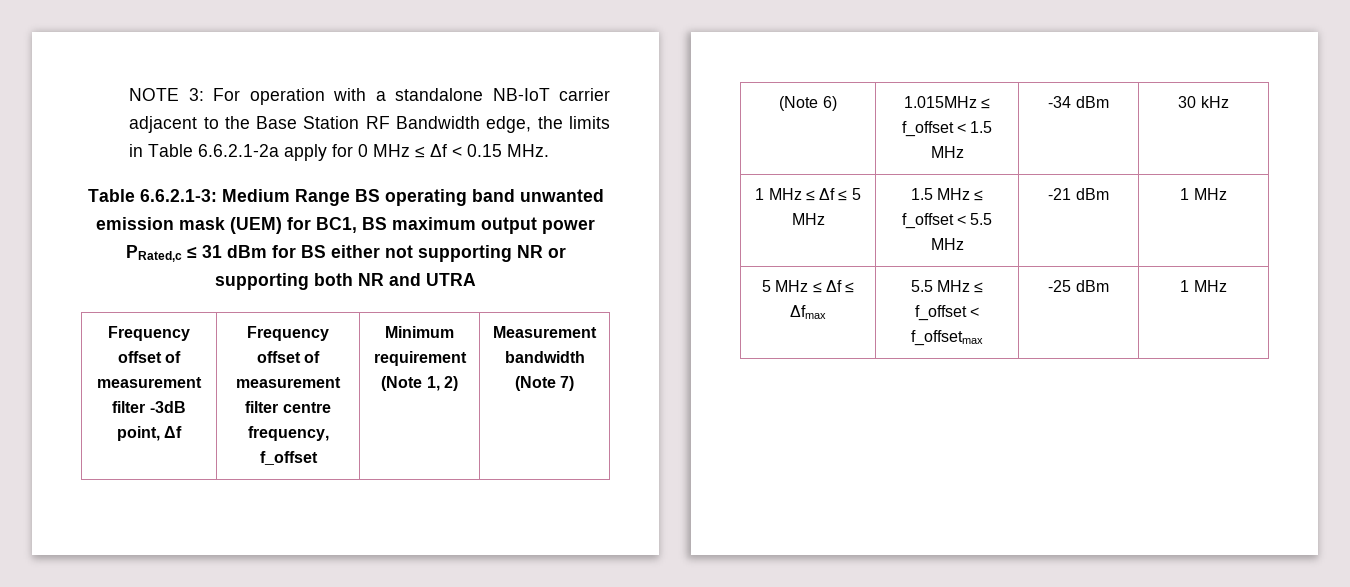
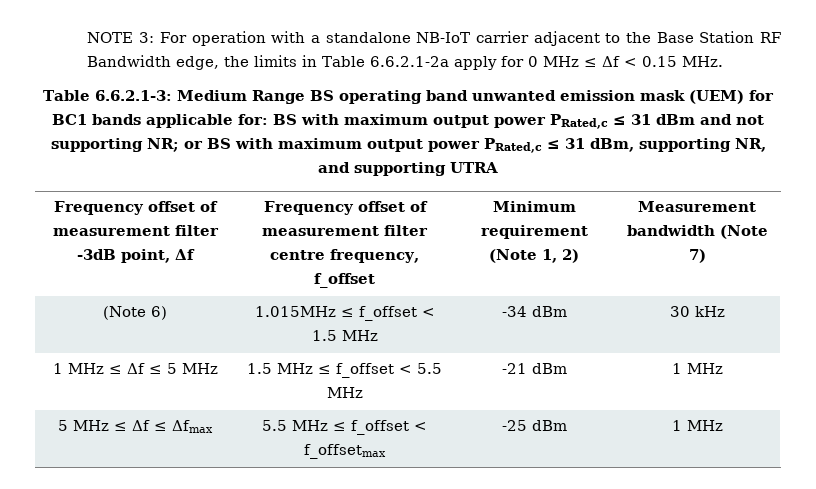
[316,217,387,233] BC1, BS -> [52,114,339,128] BC1 bands applicable for: BS with
[271,245,566,262] [215,273,421,290] for BS either not supporting NR or supporting both NR and -> [700,114,764,125] [50,138,766,153] [318,162,446,176] and not supporting NR; or BS with maximum output power PRated,c ≤ 31 dBm, supporting NR, and supporting

